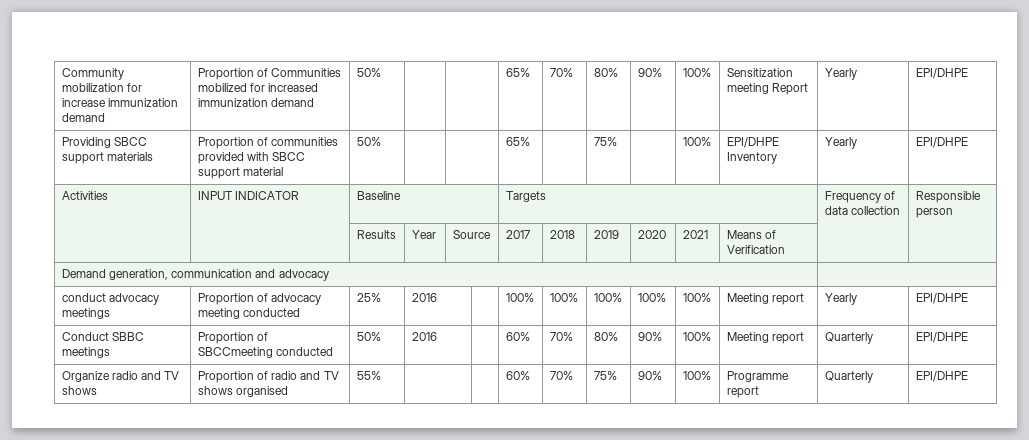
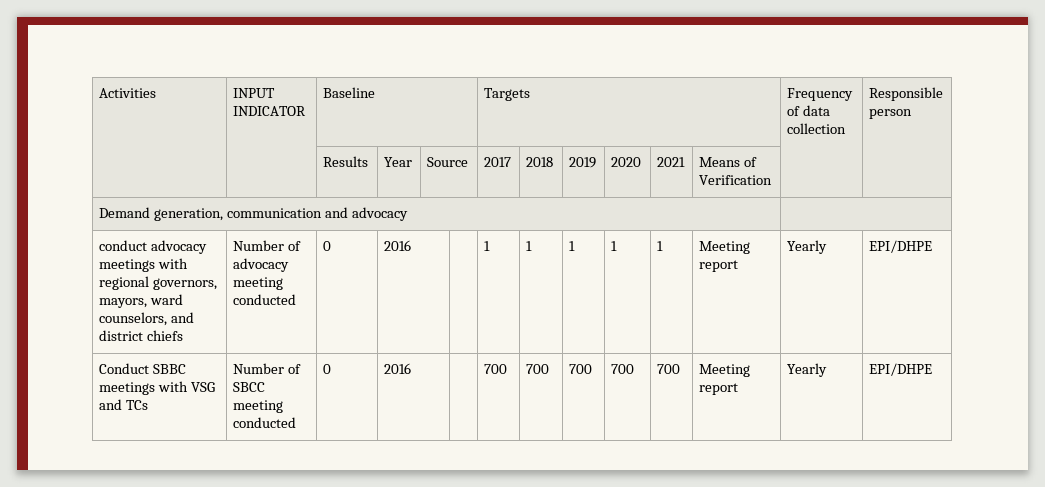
[61,68,124,80] [61,83,142,92] [61,98,178,107] [61,113,105,122] [197,68,342,80] [197,83,319,92] [197,98,314,107] [356,68,381,77] [505,68,530,77] [549,68,573,77] [593,68,618,77] [637,68,662,77] [682,68,711,77] [726,68,793,77] [726,83,808,95] [824,68,857,80] [915,68,968,79] [61,137,147,148] [61,152,153,164] [197,137,339,149] [197,152,306,164] [197,167,283,179] [356,137,381,146] [505,137,530,146] [593,137,617,146] [682,137,711,146] [726,137,779,148] [726,152,777,164] [824,137,857,149] [915,137,968,148] Community mobilization for increase immunization demand | Proportion of Communities mobilized for increased immunization demand | 50% | | | 65% | 70% | 80% | 90% | 100% | Sensitization meeting Report | Yearly | EPI/DHPE // Providing SBCC support materials | Proportion of communities provided with SBCC support material | 50% | | | 65% | | 75% | | 100% | EPI/DHPE Inventory | Yearly | EPI/DHPE // -> (99, 93) none
[197,293,254,305] | Proportion -> [158,258,189,269] [99,276,218,290] [99,294,184,308] [99,312,195,326] [99,330,184,341] [233,240,285,251] with regional governors, mayors, ward counselors, and district chiefs | Number
[356,293,381,302] [411,293,437,302] [505,293,534,302] [549,293,578,302] [593,293,622,302] [637,293,666,302] [682,293,711,302] 25% | 2016 | | 100% | 100% | 100% | 100% | 100% -> [323,241,332,251] [384,240,412,251] [484,241,491,251] [526,241,533,251] [569,241,576,251] [611,241,618,251] [657,241,664,251] 0 | 2016 | | 1 | 1 | 1 | 1 | 1
[197,332,268,344] [197,347,333,358] [356,332,381,341] [411,332,437,341] [505,332,530,341] [549,332,573,341] [593,332,618,341] [637,332,662,341] [682,332,711,341] [726,332,804,344] [824,332,873,344] [915,332,968,343] [61,371,180,382] [61,386,97,395] [197,371,339,383] [197,386,288,397] [356,371,381,380] [505,371,530,380] [549,371,573,380] [593,371,617,380] [637,371,662,380] [682,371,711,380] [726,371,789,382] [726,386,759,398] [824,371,873,383] [915,371,968,382] | Proportion of SBCCmeeting conducted | 50% | 2016 | | 60% | 70% | 80% | 90% | 100% | Meeting report | Quarterly | EPI/DHPE // Organize radio and TV shows | Proportion of radio and TV shows organised | 55% | | | 60% | 70% | 75% | 90% | 100% | Programme report | Quarterly | EPI/DHPE -> [158,381,216,392] [99,399,149,410] [233,363,302,374] [233,382,266,392] [233,400,284,413] [233,417,297,428] [323,364,332,374] [384,363,412,374] [484,364,508,374] [526,364,550,374] [569,364,593,374] [611,364,635,374] [657,364,681,374] [699,364,751,377] [699,383,739,395] [787,363,828,377] [869,363,933,376] with VSG and TCs | Number of SBCC meeting conducted | 0 | 2016 | | 700 | 700 | 700 | 700 | 700 | Meeting report | Yearly | EPI/DHPE

